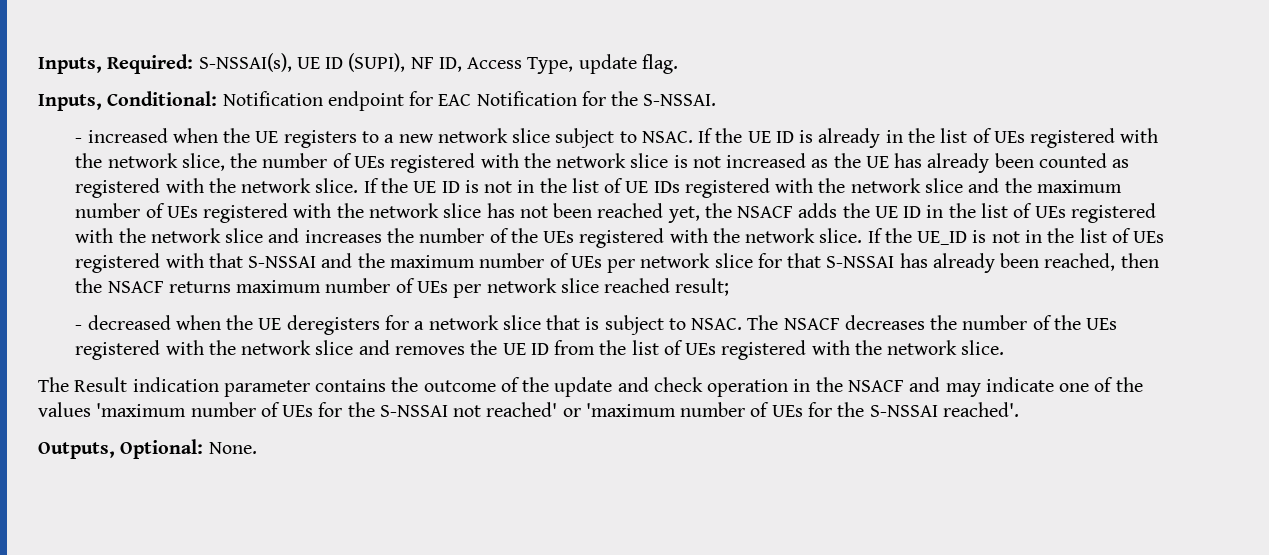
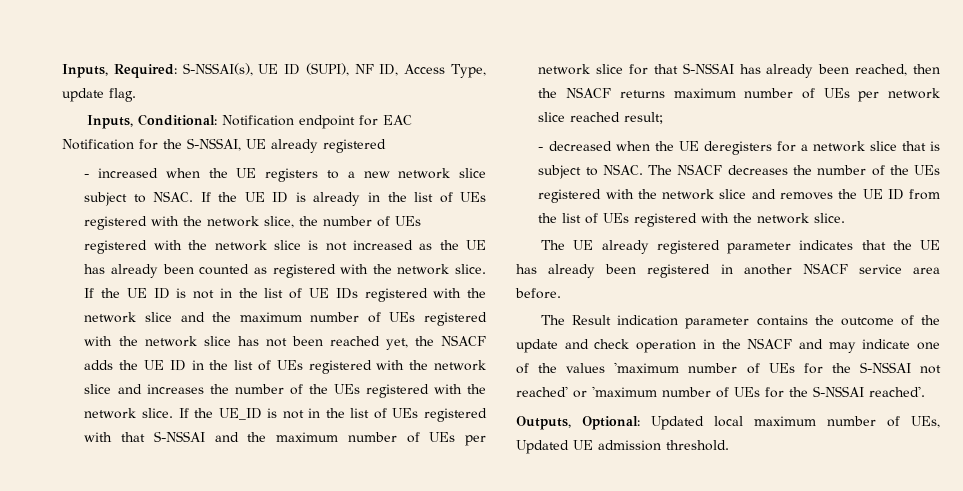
[643,94,717,106] S-NSSAI. -> [187,138,386,153] S-NSSAI, UE already registered
(1005, 347) none -> [541,240,940,254] [516,263,940,278] [515,288,561,299] // The UE already registered parameter indicates that the UE has already been registered in another NSACF service area before.
[208,442,257,454] None. -> [651,416,940,430] [516,440,729,454] Updated local maximum number of UEs, Updated UE admission threshold.

